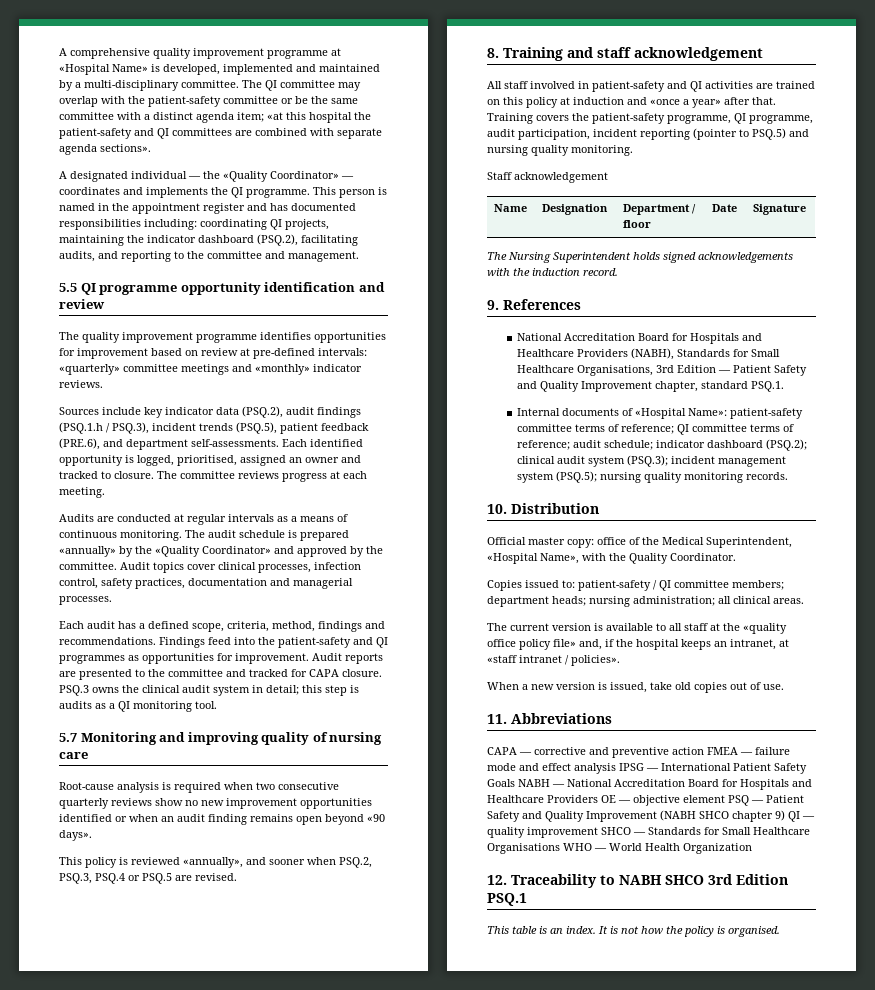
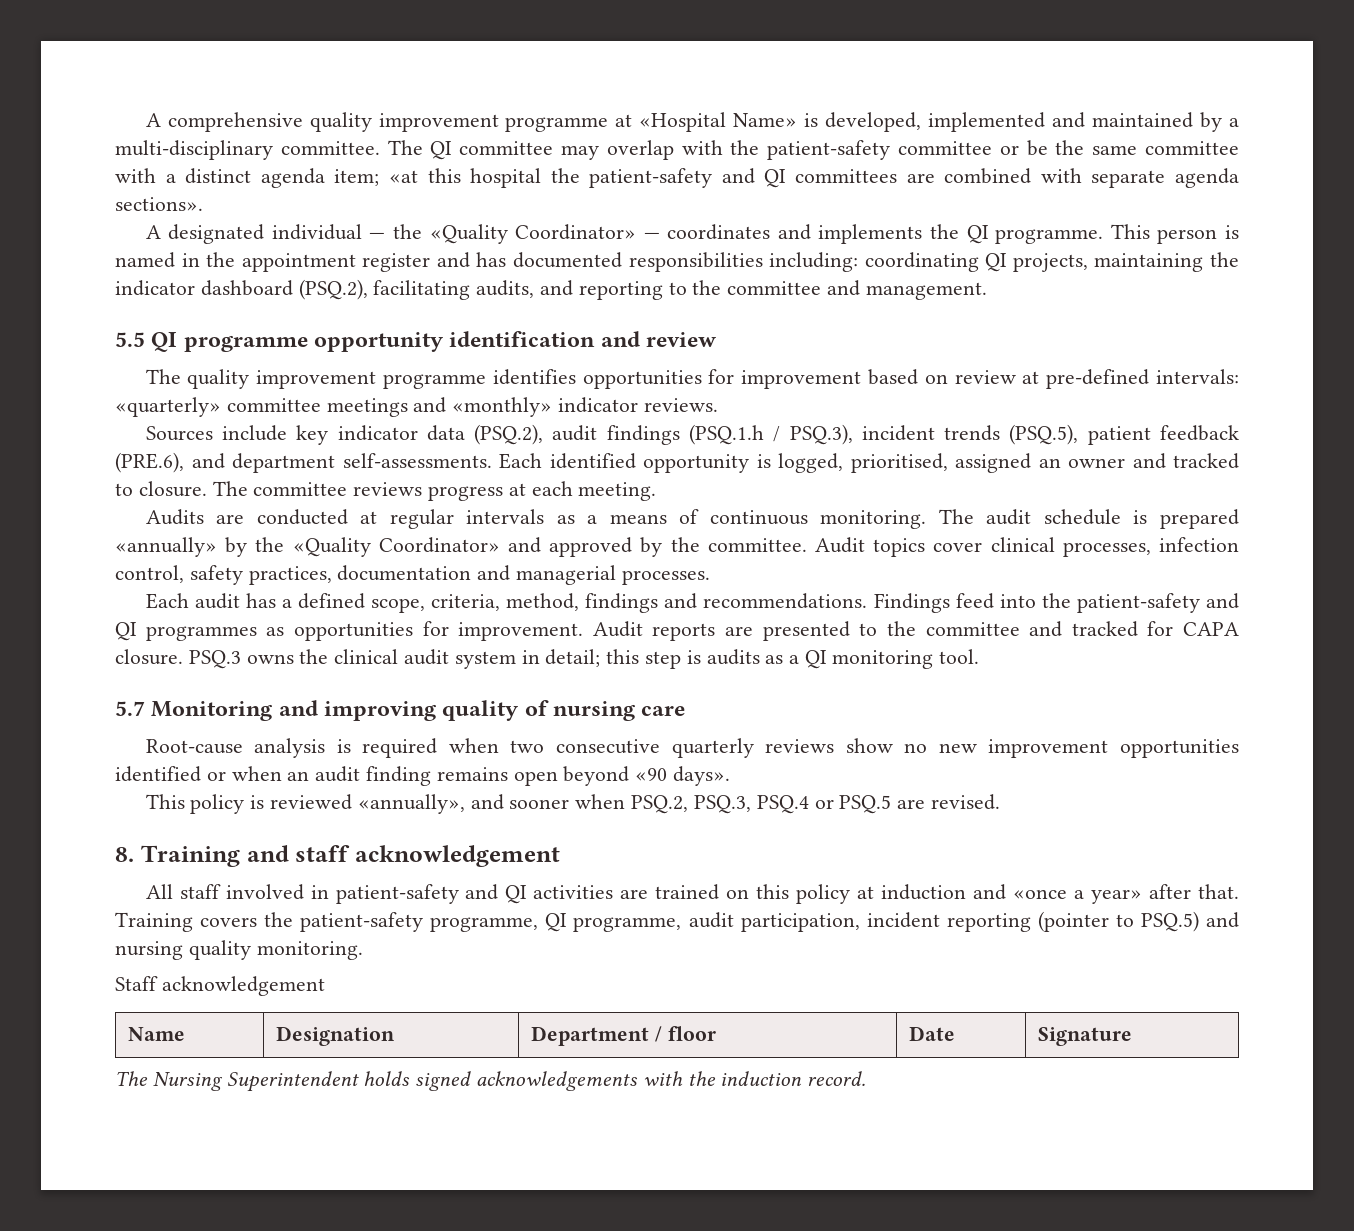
[487,299,581,310] [516,333,762,344] [516,348,780,360] [516,365,807,376] [516,381,784,392] [516,408,803,419] [516,424,794,435] [516,439,807,451] [516,455,786,467] [516,471,788,483] [487,503,599,514] [487,537,792,548] [487,553,736,564] [487,580,784,591] [487,596,804,607] [487,623,787,634] [487,639,789,650] [487,655,620,666] [487,682,784,693] [487,713,612,724] [487,747,790,758] [487,763,807,774] [487,779,812,790] [487,795,804,806] [487,810,815,822] [487,827,810,838] [487,843,752,854] [487,874,788,888] [487,893,527,906] [487,926,780,937] // 9. References // National Accreditation Board for Hospitals and Healthcare Providers (NABH), Standards for Small Healthcare Organisations, 3rd Edition — Patient Safety and Quality Improvement chapter, standard PSQ.1. // Internal documents of «Hospital Name»: patient-safety committee terms of reference; QI committee terms of reference; audit schedule; indicator dashboard (PSQ.2); clinical audit system (PSQ.3); incident management system (PSQ.5); nursing quality monitoring records. // 10. Distribution // Official master copy: office of the Medical Superintendent, «Hospital Name», with the Quality Coordinator. // Copies issued to: patient-safety / QI committee members; department heads; nursing administration; all clinical areas. // The current version is available to all staff at the «quality office policy file» and, if the hospital keeps an intranet, at «staff intranet / policies». // When a new version is issued, take old copies out of use. // 11. Abbreviations // CAPA — corrective and preventive action FMEA — failure mode and effect analysis IPSG — International Patient Safety Goals NABH — National Accreditation Board for Hospitals and Healthcare Providers OE — objective element PSQ — Patient Safety and Quality Improvement (NABH SHCO chapter 9) QI — quality improvement SHCO — Standards for Small Healthcare Organisations WHO — World Health Organization // 12. Traceability to NABH SHCO 3rd Edition PSQ.1 // This table is an index. It is not how the policy is organised. -> (867, 1078) none

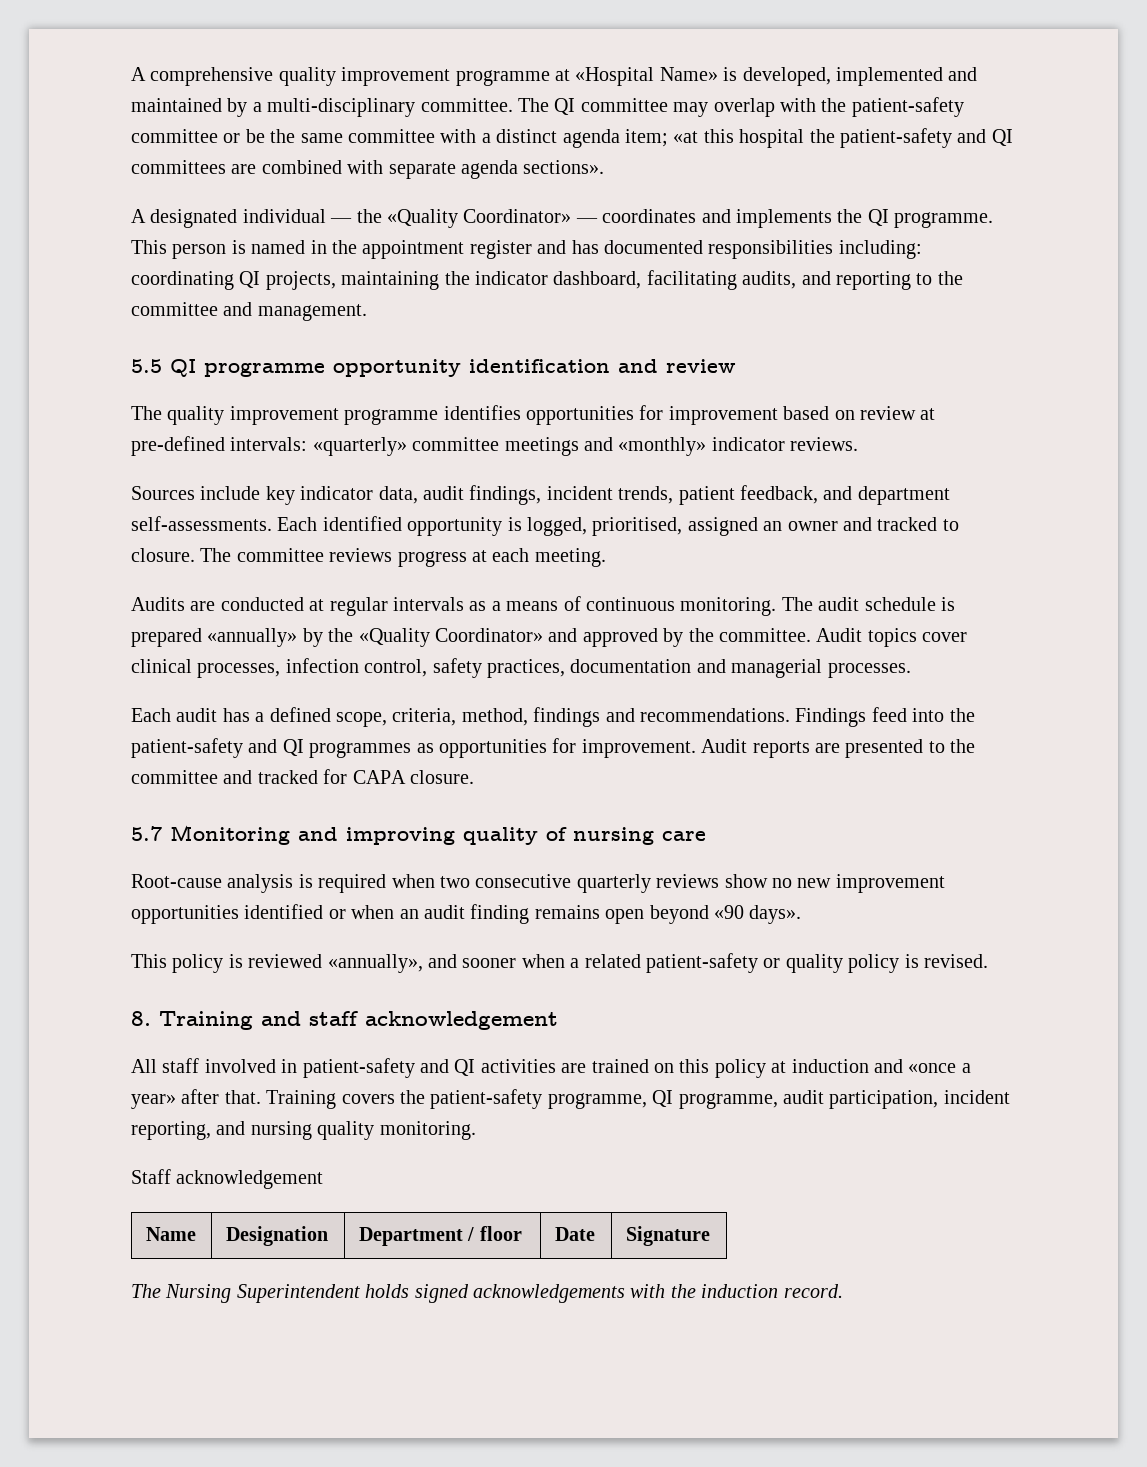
[200,279,368,300] dashboard (PSQ.2), -> [553,271,642,289] dashboard,
[426,424,1239,445] [115,452,184,473] data (PSQ.2), audit findings (PSQ.1.h / PSQ.3), incident trends (PSQ.5), patient feedback (PRE.6), -> [378,485,818,505] data, audit findings, incident trends, patient feedback,
[188,649,979,669] PSQ.3 owns the clinical audit system in detail; this step is audits as a QI monitoring tool. -> (474, 777) none
[631,795,926,814] PSQ.2, PSQ.3, PSQ.4 or PSQ.5 are -> [570,953,919,973] a related patient-safety or quality policy is
[946,911,1199,932] reporting (pointer to PSQ.5) -> [131,1121,211,1140] reporting,

